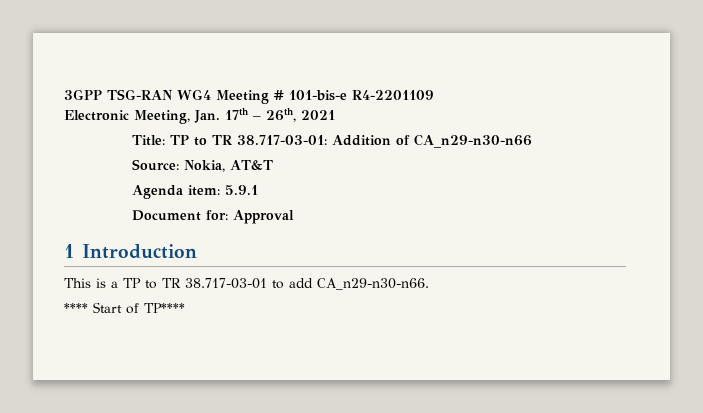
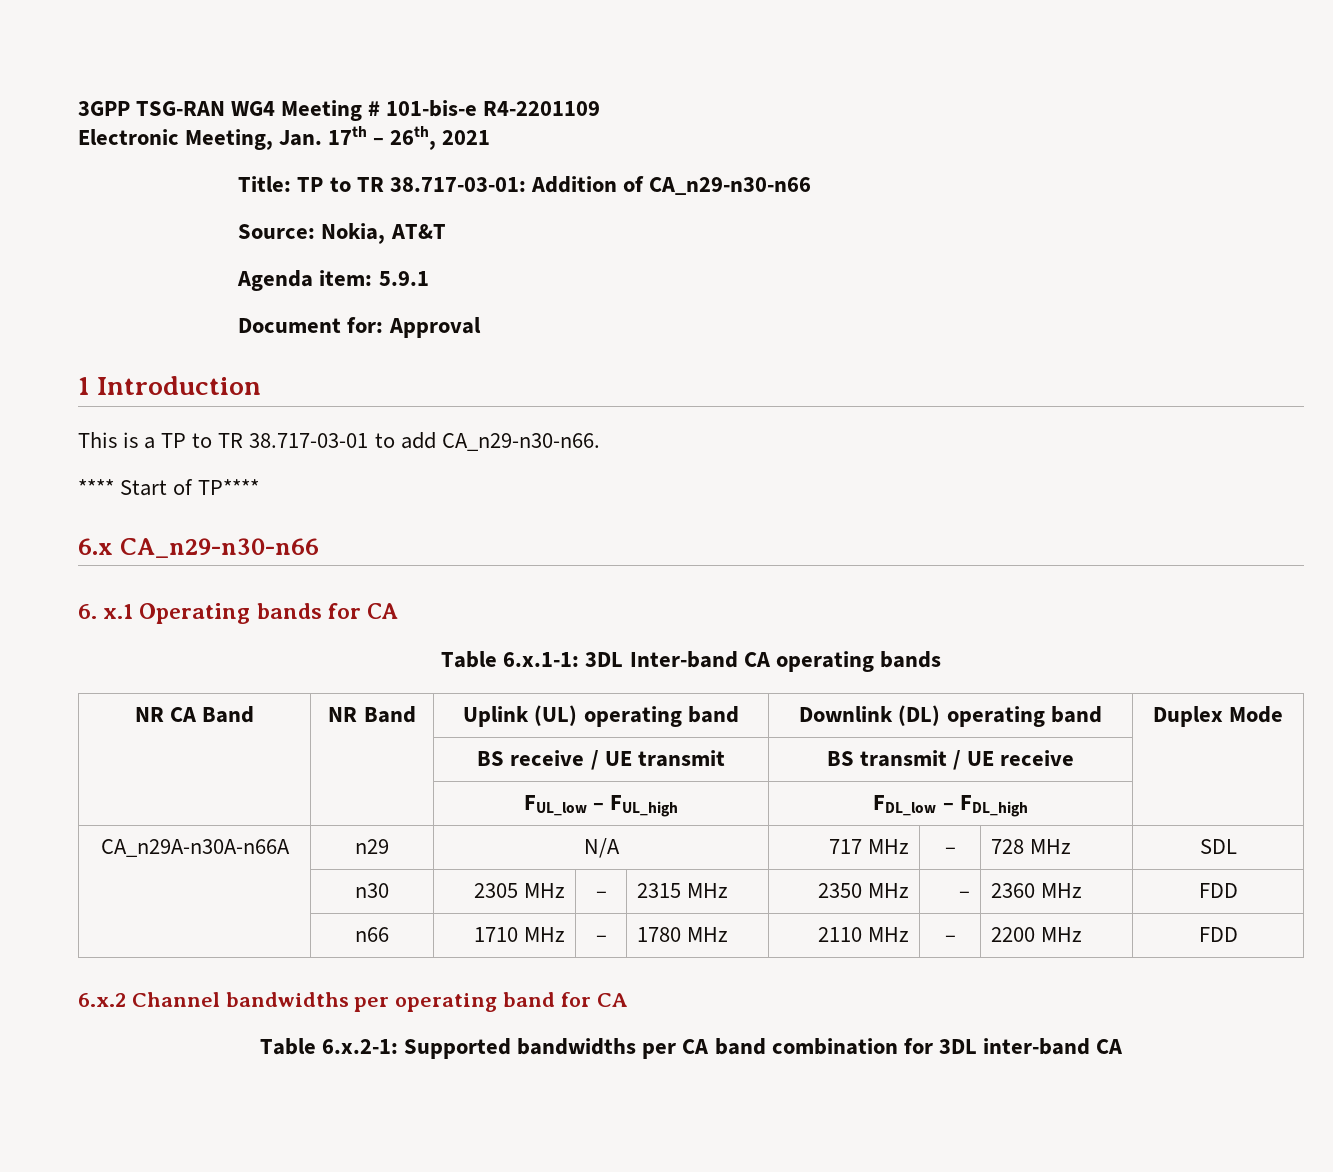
(185, 308) none -> [78,538,319,558] [78,603,399,624] [441,651,941,672] [134,706,255,723] [328,706,416,723] [463,705,739,727] [799,705,1102,727] [1152,706,1284,727] [477,750,725,770] [826,750,1075,770] [523,795,679,817] [873,795,1028,817] [100,839,290,857] [355,839,389,854] [583,838,620,858] [828,839,909,854] [944,847,956,854] [991,839,1072,854] [1199,839,1237,854] [355,883,389,898] [473,883,565,898] [595,891,607,898] [637,883,729,898] [817,883,909,898] [958,891,970,898] [991,883,1083,898] [1198,883,1238,898] [355,927,389,942] [473,927,565,942] [595,935,607,942] [637,927,729,942] [817,927,909,942] [944,935,956,942] [991,927,1083,942] [1198,927,1238,942] [78,992,628,1012] [260,1038,1123,1059] // 6.x CA_n29-n30-n66 // 6. x.1 Operating bands for CA // Table 6.x.1-1: 3DL Inter-band CA operating bands // NR CA Band | NR Band | Uplink (UL) operating band | Downlink (DL) operating band | Duplex Mode // | | BS receive / UE transmit | BS transmit / UE receive | // | | FUL_low – FUL_high | FDL_low – FDL_high | // CA_n29A-n30A-n66A | n29 | N/A | 717 MHz | – | 728 MHz | SDL // | n30 | 2305 MHz | – | 2315 MHz | 2350 MHz | – | 2360 MHz | FDD // | n66 | 1710 MHz | – | 1780 MHz | 2110 MHz | – | 2200 MHz | FDD // 6.x.2 Channel bandwidths per operating band for CA // Table 6.x.2-1: Supported bandwidths per CA band combination for 3DL inter-band CA

